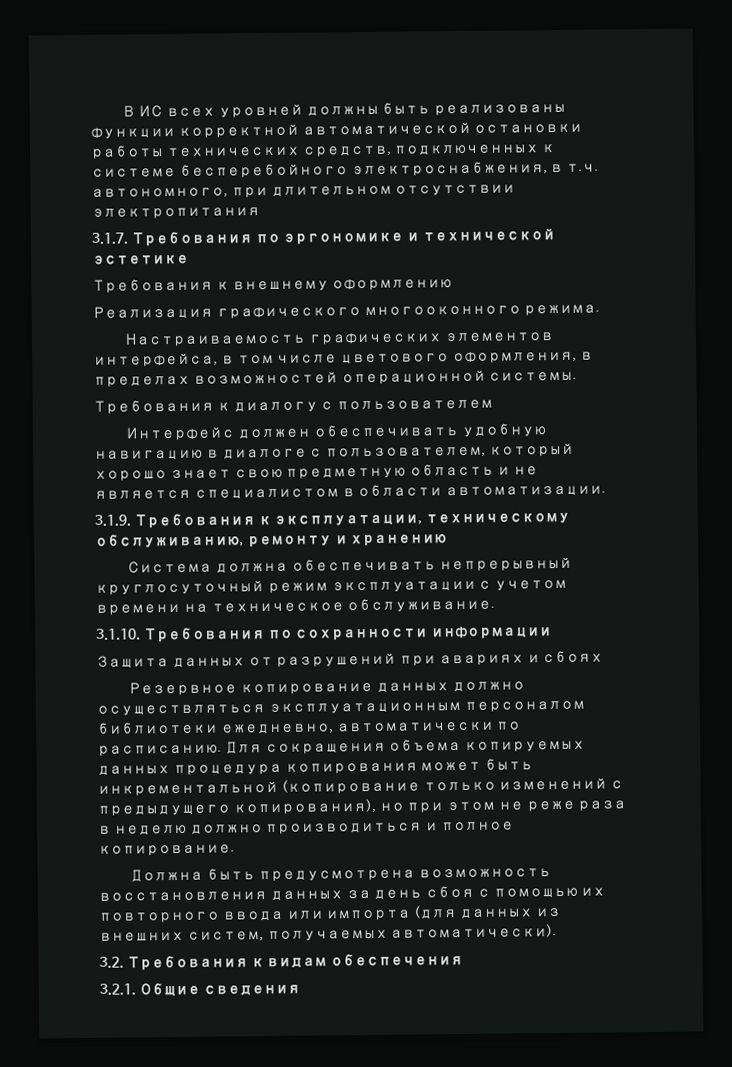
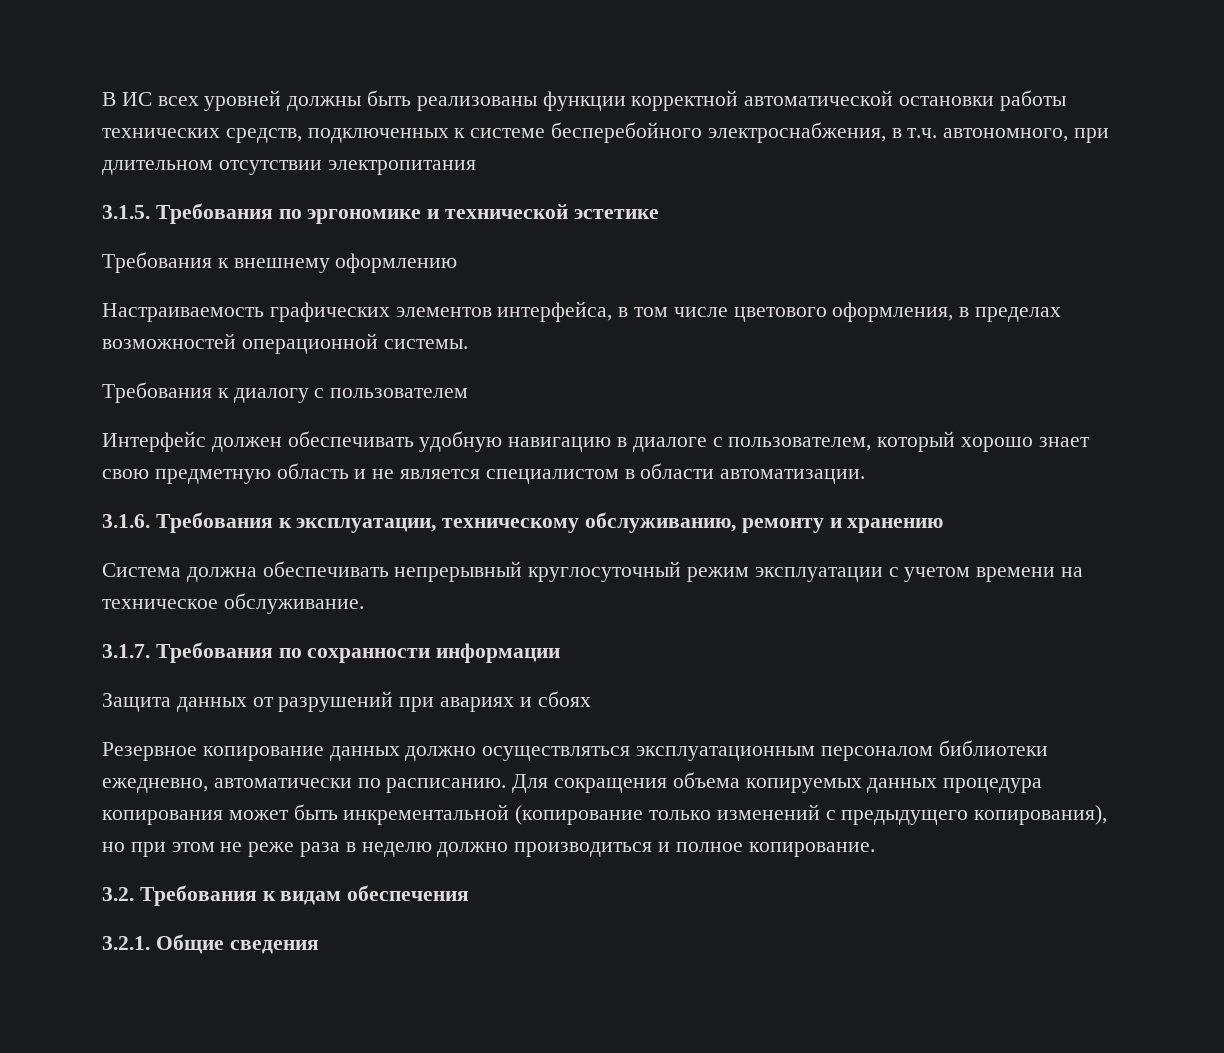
[91,232,128,245] 3.1.7. -> [102,205,150,219] 3.1.5.
[92,304,601,320] // Реализация графического многооконного режима. -> (458, 263) none
[94,514,131,527] 3.1.9. -> [102,514,150,528] 3.1.6.
[95,628,141,641] 3.1.10. -> [102,644,150,658] 3.1.7.
[130,868,551,882] [98,885,606,902] [98,905,561,923] [99,924,558,942] // Должна быть предусмотрена возможность восстановления данных за день сбоя с помощью их повторного ввода или импорта (для данных из внешних систем, получаемых автоматически). -> (875, 849) none

